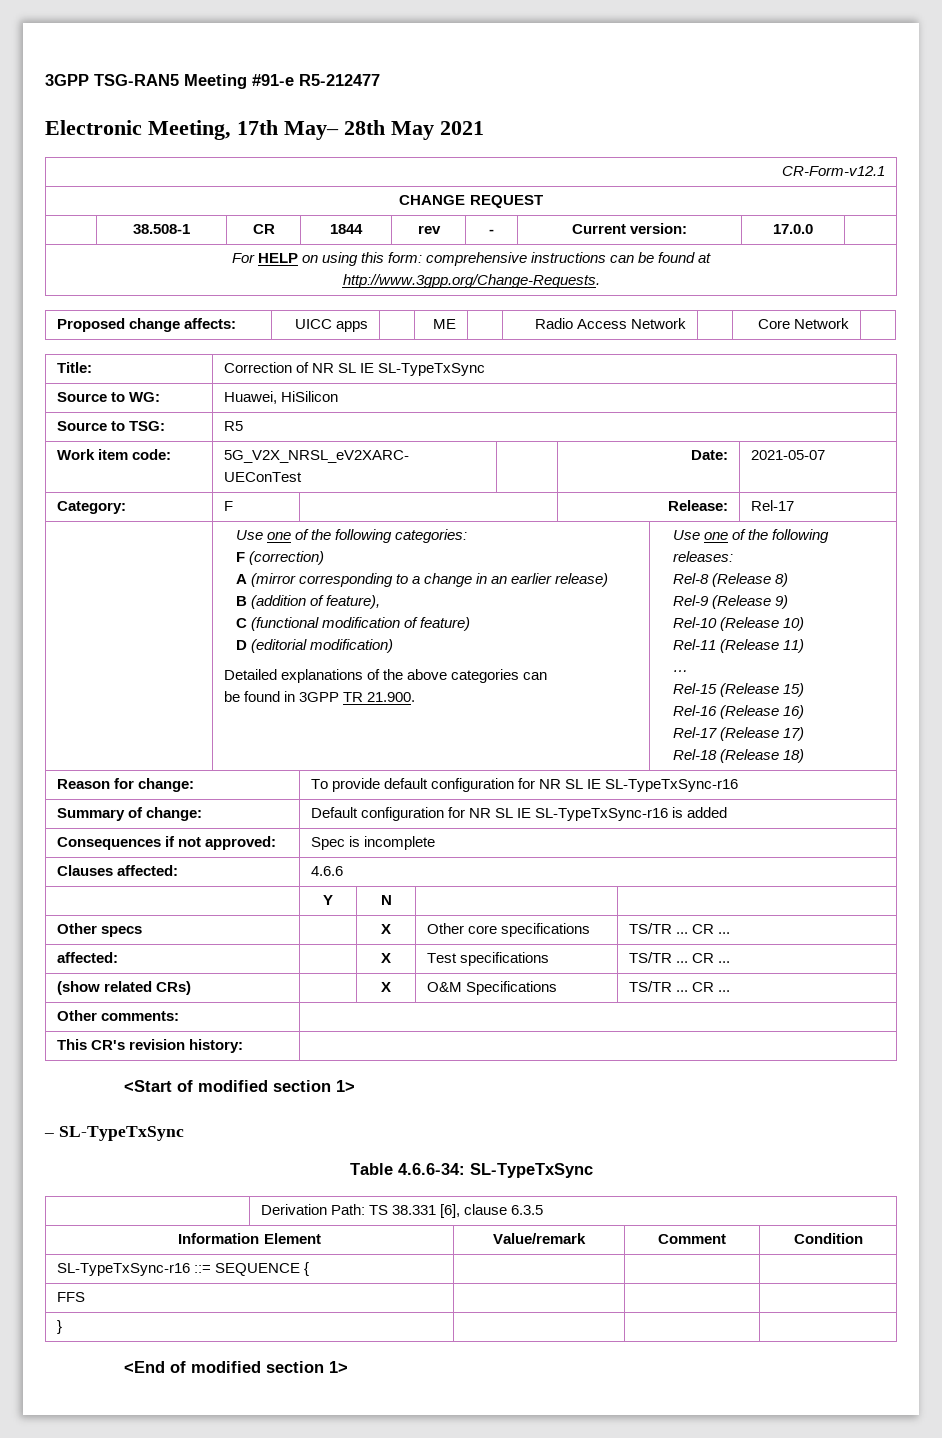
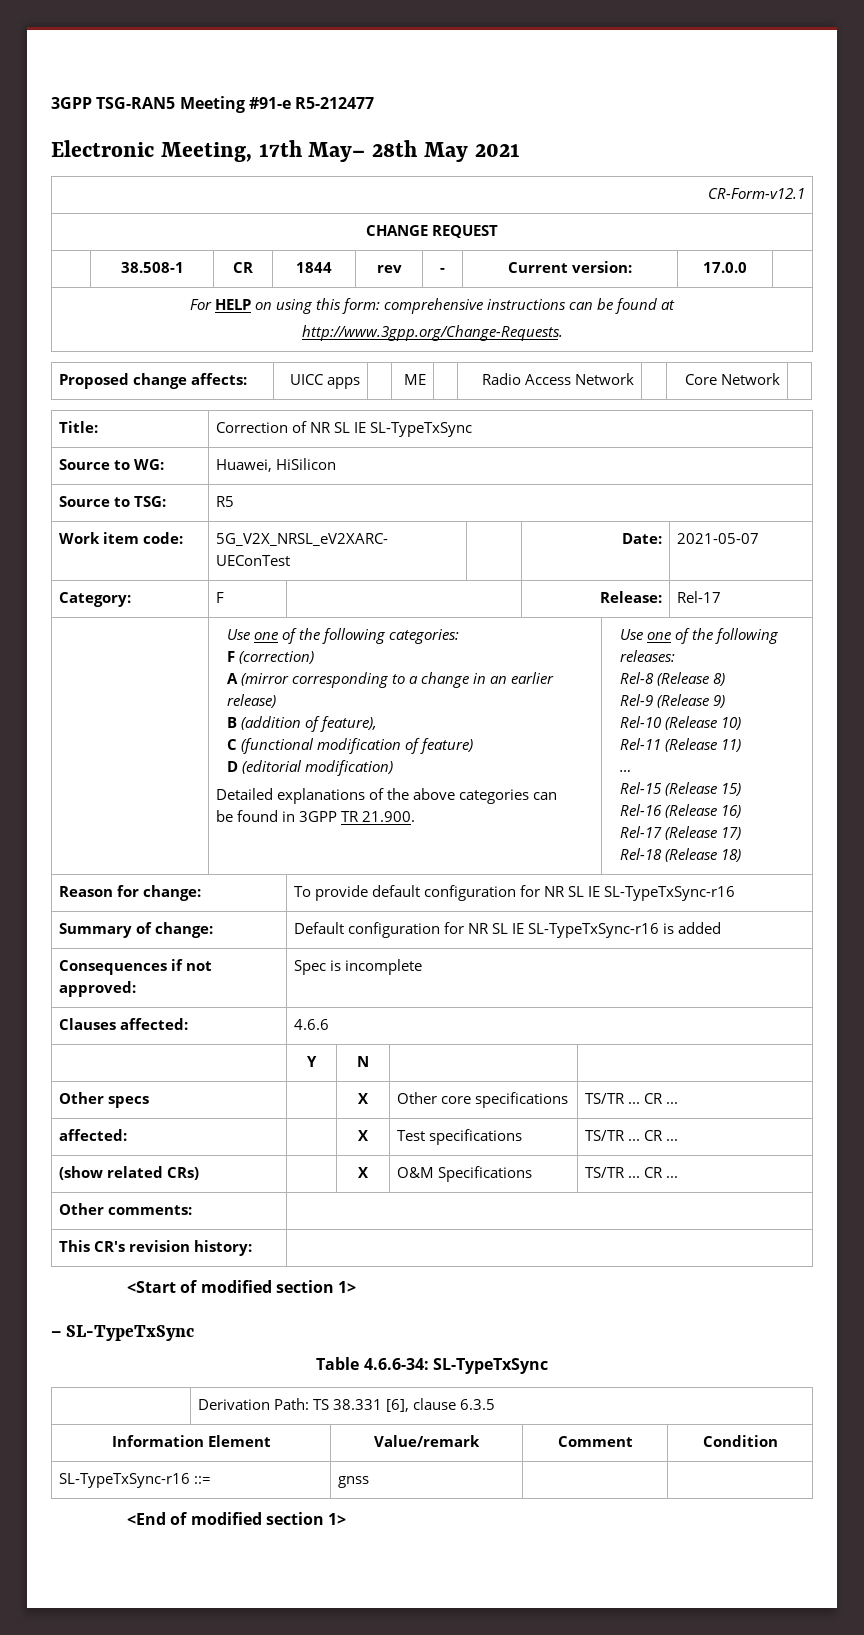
[215,1262,310,1276] [56,1292,85,1302] [56,1320,62,1334] SEQUENCE { | | | // FFS | | | // } | -> [337,1476,369,1488] | gnss

